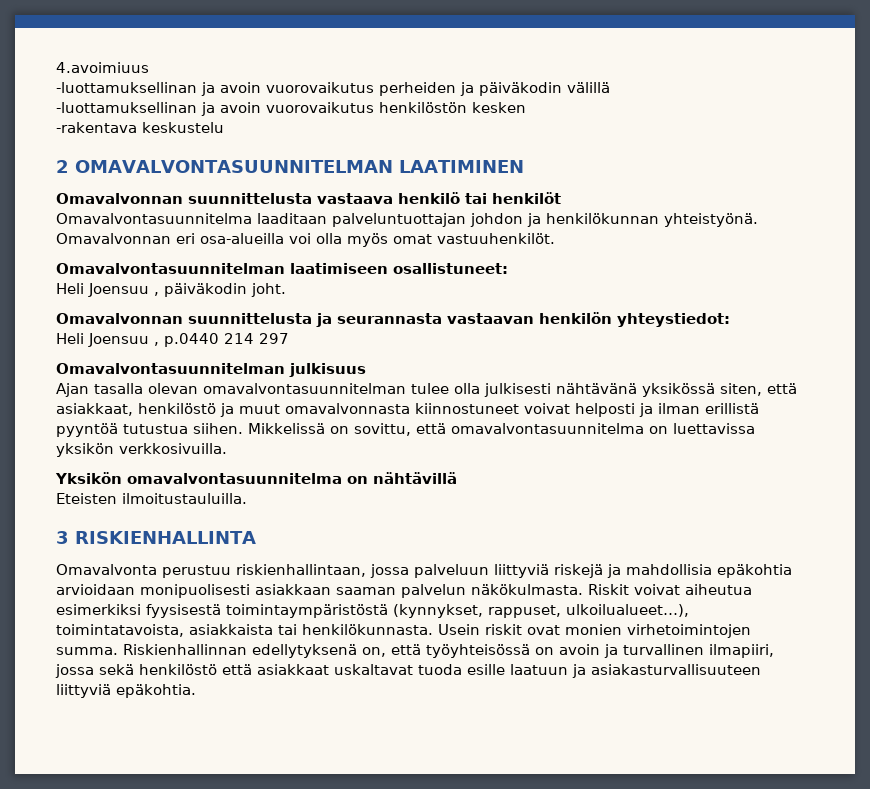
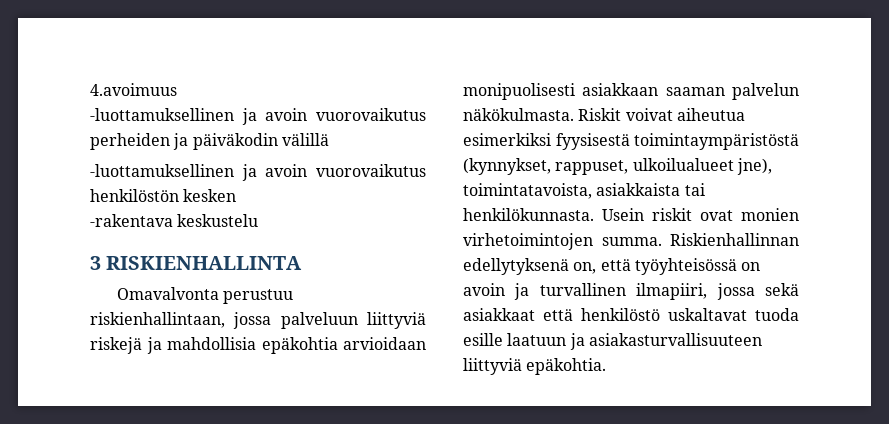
[56,62,149,73] [56,82,197,93] 4.avoimiuus // -luottamuksellinan -> [90,83,177,96] [90,108,234,121] 4.avoimuus // -luottamuksellinen
[56,102,197,113] -luottamuksellinan -> [90,164,234,177] -luottamuksellinen
[56,160,524,173] [56,192,561,204] [56,213,758,227] [56,233,555,247] [56,263,508,274] [56,283,286,297] [56,312,730,327] [56,333,289,347] [56,363,366,377] [56,383,797,397] [56,403,759,417] [56,423,755,437] [56,443,227,457] [55,472,457,484] [56,493,247,504] // 2 OMAVALVONTASUUNNITELMAN LAATIMINEN // Omavalvonnan suunnittelusta vastaava henkilö tai henkilöt // Omavalvontasuunnitelma laaditaan palveluntuottajan johdon ja henkilökunnan yhteistyönä. Omavalvonnan eri osa-alueilla voi olla myös omat vastuuhenkilöt. // Omavalvontasuunnitelman laatimiseen osallistuneet: // Heli Joensuu , päiväkodin joht. // Omavalvonnan suunnittelusta ja seurannasta vastaavan henkilön yhteystiedot: // Heli Joensuu , p.0440 214 297 // Omavalvontasuunnitelman julkisuus // Ajan tasalla olevan omavalvontasuunnitelman tulee olla julkisesti nähtävänä yksikössä siten, että asiakkaat, henkilöstö ja muut omavalvonnasta kiinnostuneet voivat helposti ja ilman erillistä pyyntöä tutustua siihen. Mikkelissä on sovittu, että omavalvontasuunnitelma on luettavissa yksikön verkkosivuilla. // Yksikön omavalvontasuunnitelma on nähtävillä // Eteisten ilmoitustauluilla. -> (259, 220) none
[566,604,689,617] ulkoilualueet…), -> [632,158,772,175] ulkoilualueet jne),
[139,664,329,675] henkilöstö että asiakkaat -> [463,308,660,321] asiakkaat että henkilöstö

